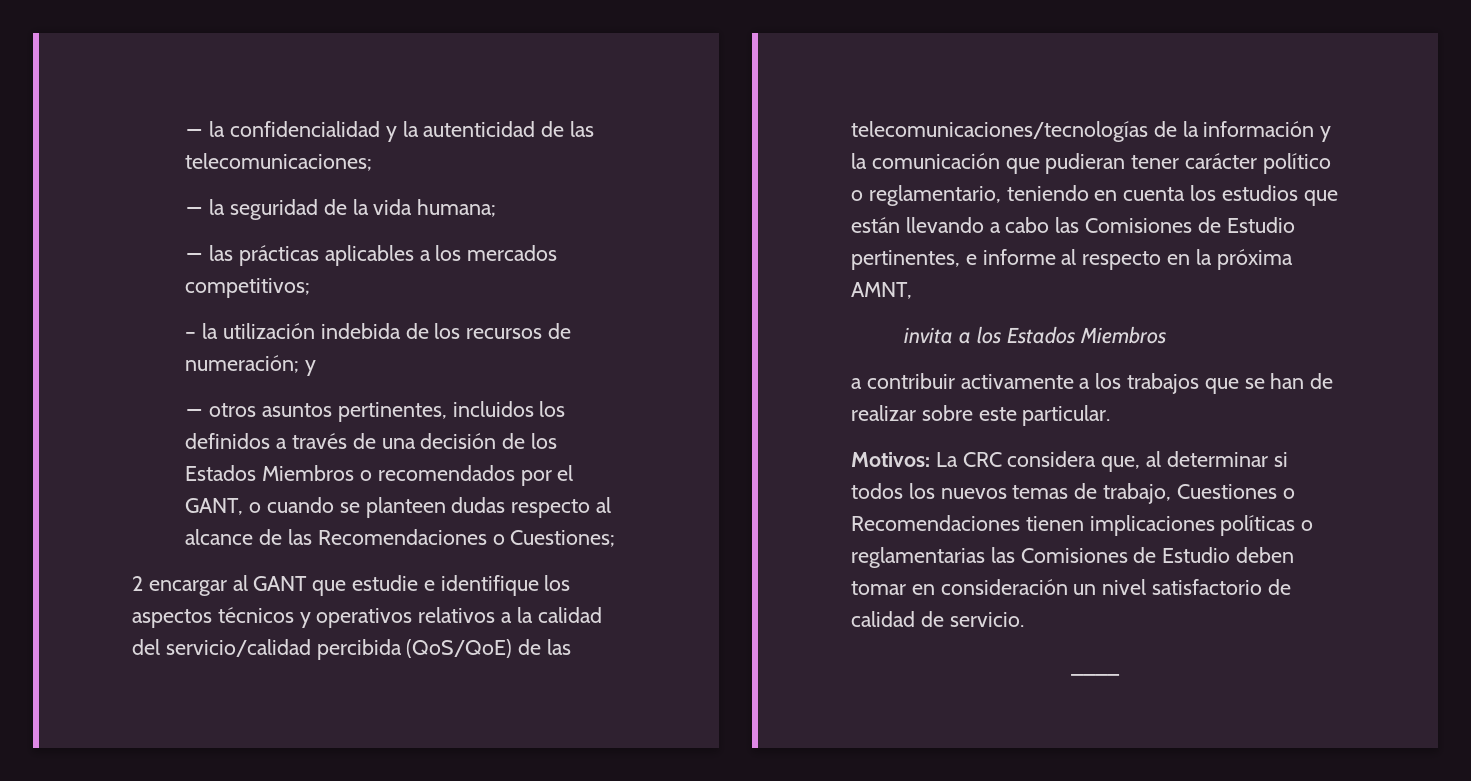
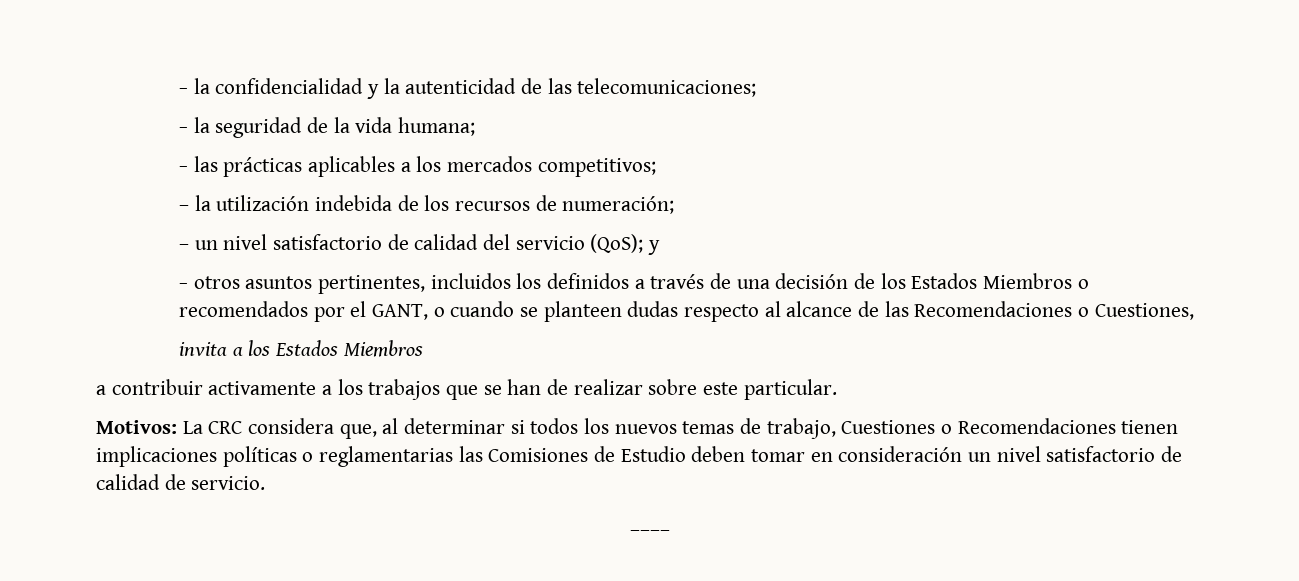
(300, 364) none -> [178,234,644,253] // – un nivel satisfactorio de calidad del servicio (QoS);
[510,530,616,547] [132,575,571,596] [132,607,602,628] [132,639,572,660] [851,121,1332,142] [851,153,1331,174] [851,185,1338,206] [851,217,1295,233] [851,249,1293,270] [851,282,912,299] Cuestiones; // 2 encargar al GANT que estudie e identifique los aspectos técnicos y operativos relativos a la calidad del servicio/calidad percibida (QoS/QoE) de las telecomunicaciones/tecnologías de la información y la comunicación que pudieran tener carácter político o reglamentario, teniendo en cuenta los estudios que están llevando a cabo las Comisiones de Estudio pertinentes, e informe al respecto en la próxima AMNT, -> [1094,303,1194,320] Cuestiones,

